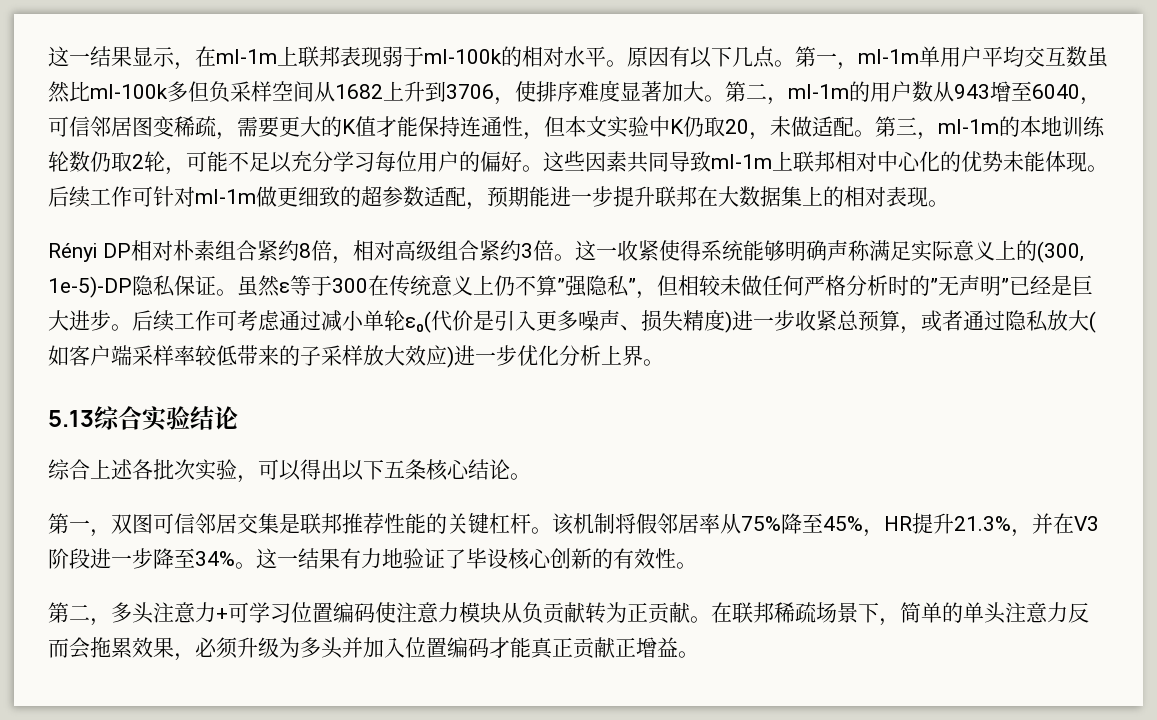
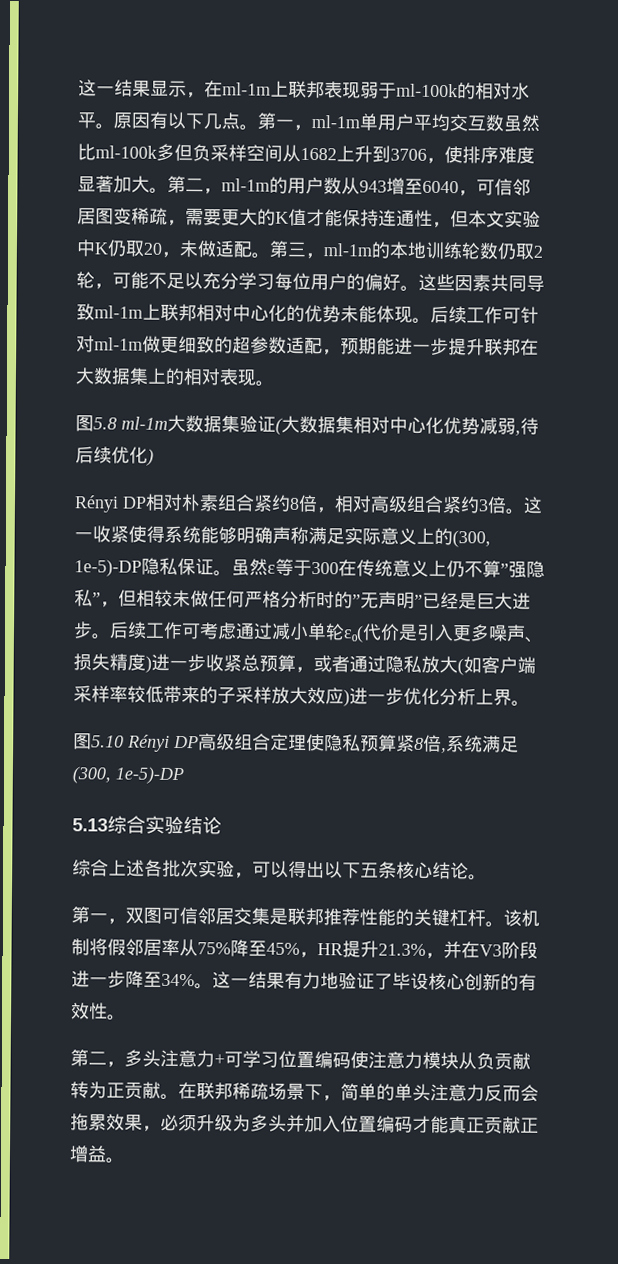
(949, 203) none -> [75,414,539,436] [75,446,154,466] // 图5.8 ml-1m大数据集验证(大数据集相对中心化优势减弱,待后续优化)
(664, 362) none -> [73,733,519,754] [72,766,184,785] // 图5.10 Rényi DP高级组合定理使隐私预算紧8倍,系统满足(300, 1e-5)-DP

